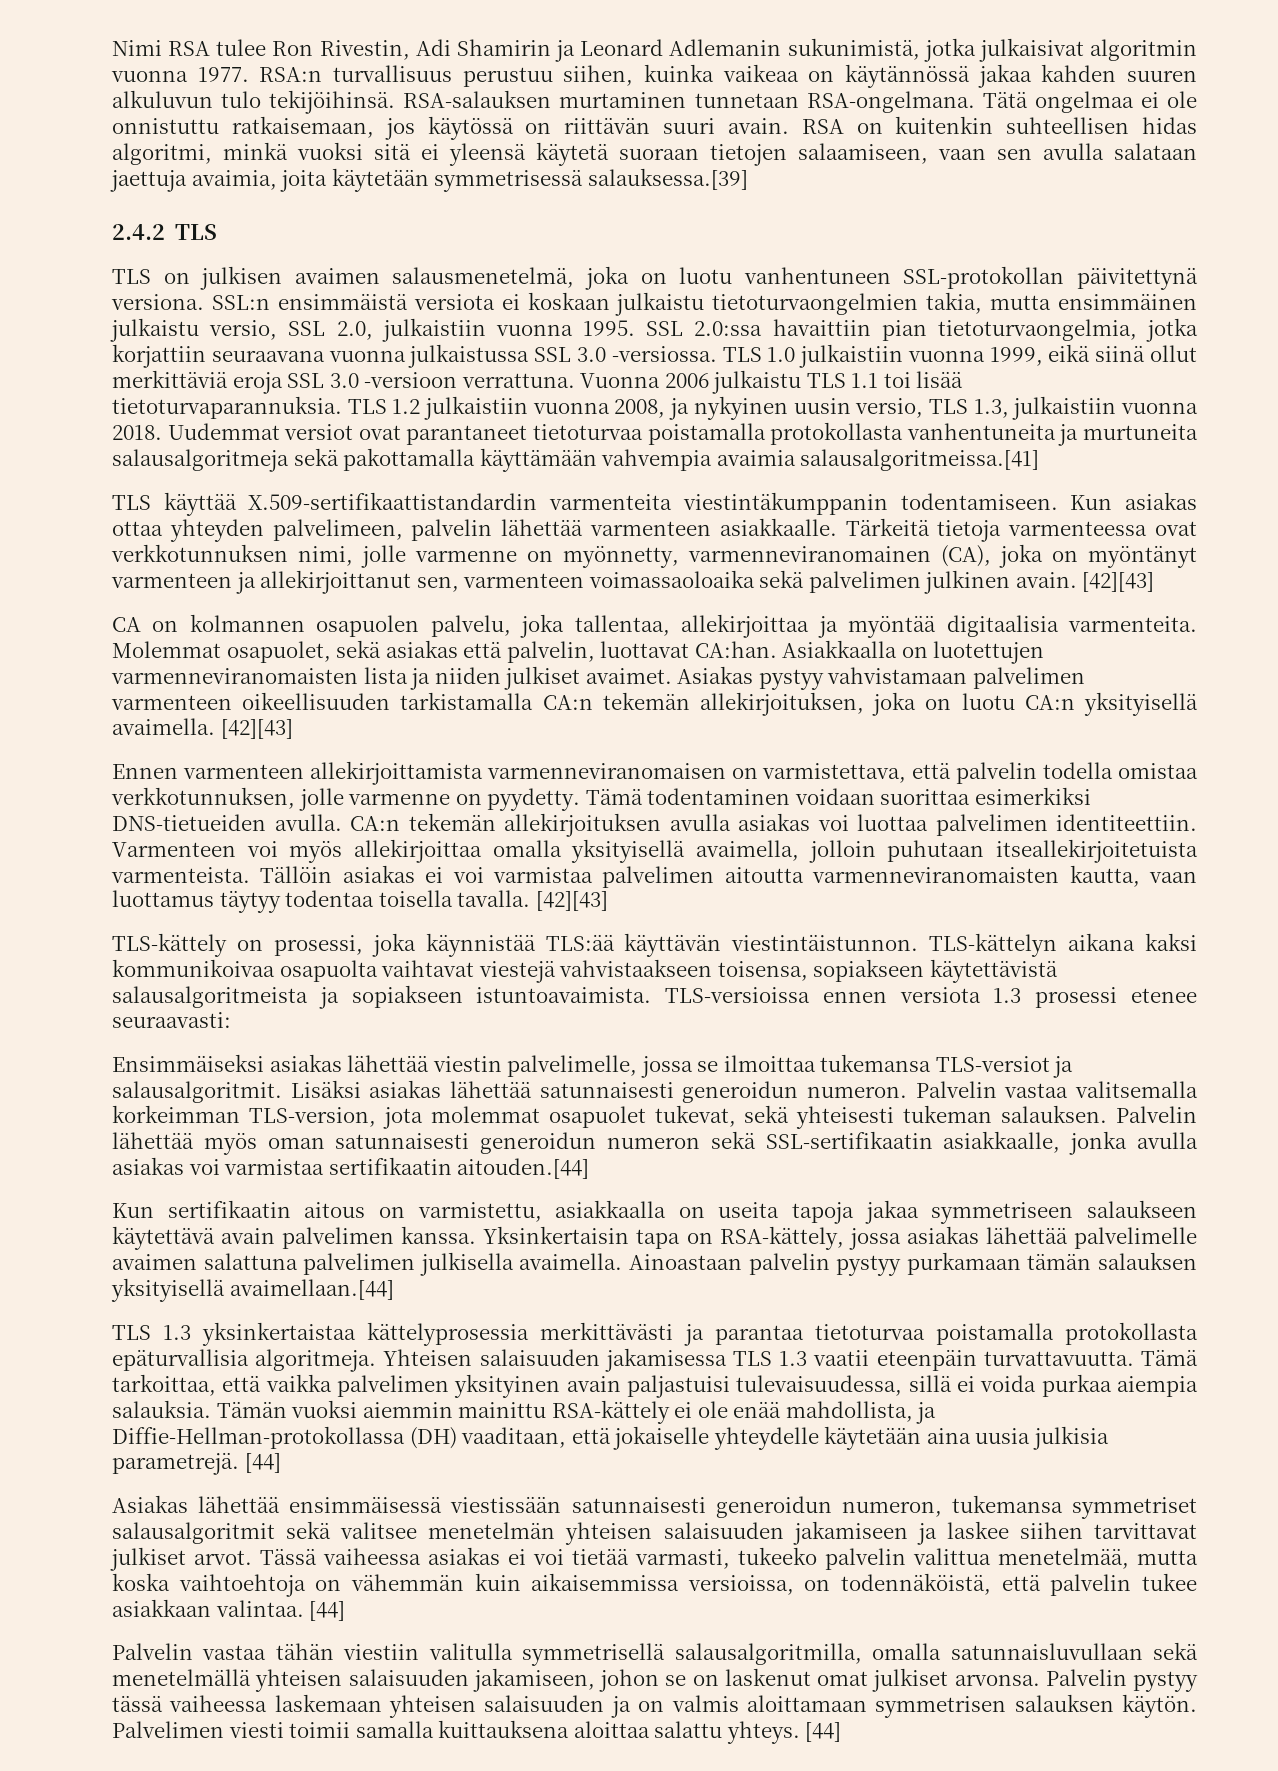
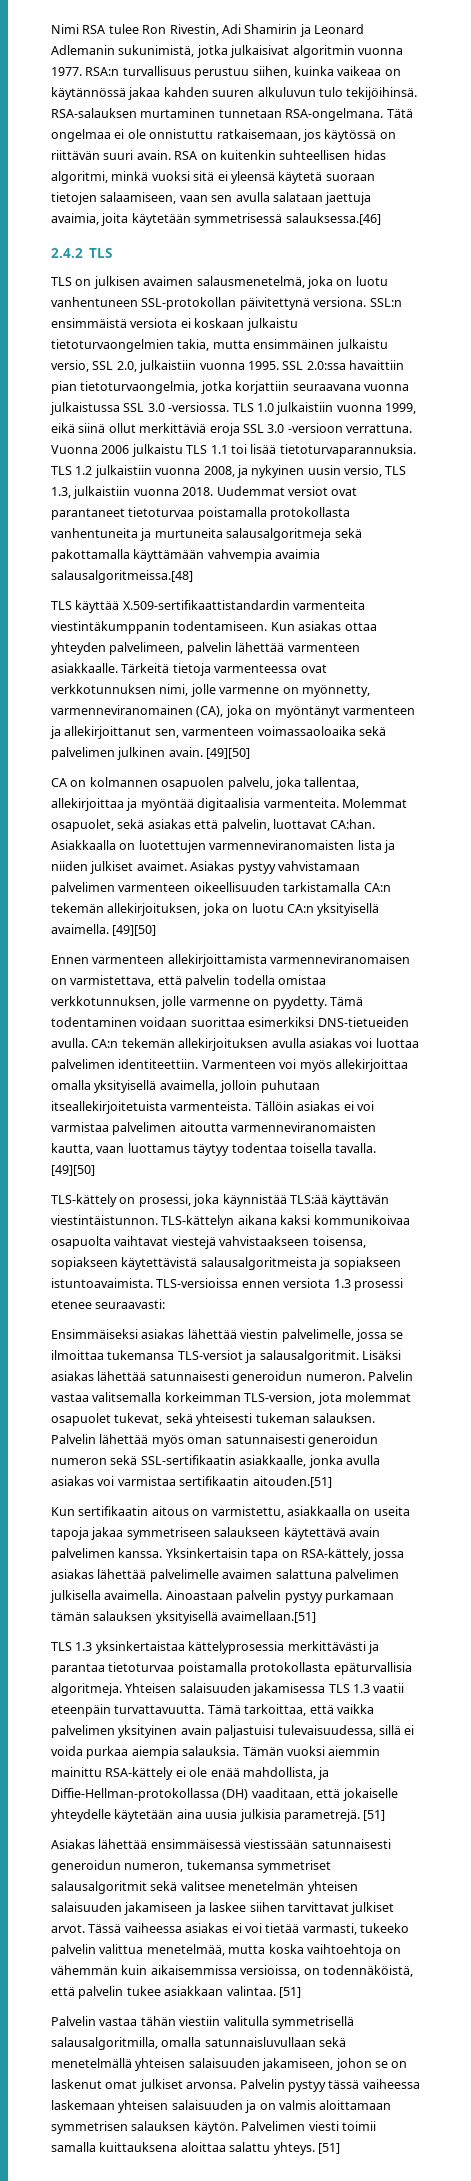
[587,168,748,190] salauksessa.[39] -> [285,213,381,225] salauksessa.[46]
[800,449,1040,471] salausalgoritmeissa.[41] -> [51,570,193,583] salausalgoritmeissa.[48]
[1082,572,1155,592] [42][43] -> [206,748,251,759] [49][50]
[220,719,293,739] [42][43] -> [112,925,157,936] [49][50]
[535,891,608,911] [42][43] -> [51,1165,95,1176] [49][50]
[457,1158,590,1179] aitouden.[44] -> [252,1476,332,1488] aitouden.[51]
[229,1279,394,1300] avaimellaan.[44] -> [221,1611,317,1623] avaimellaan.[51]
[244,1453,281,1473] [44] -> [363,1810,386,1821] [51]
[309,1601,346,1621] [44] -> [278,1987,301,1998] [51]
[805,1722,842,1742] [44] -> [317,2143,340,2154] [51]

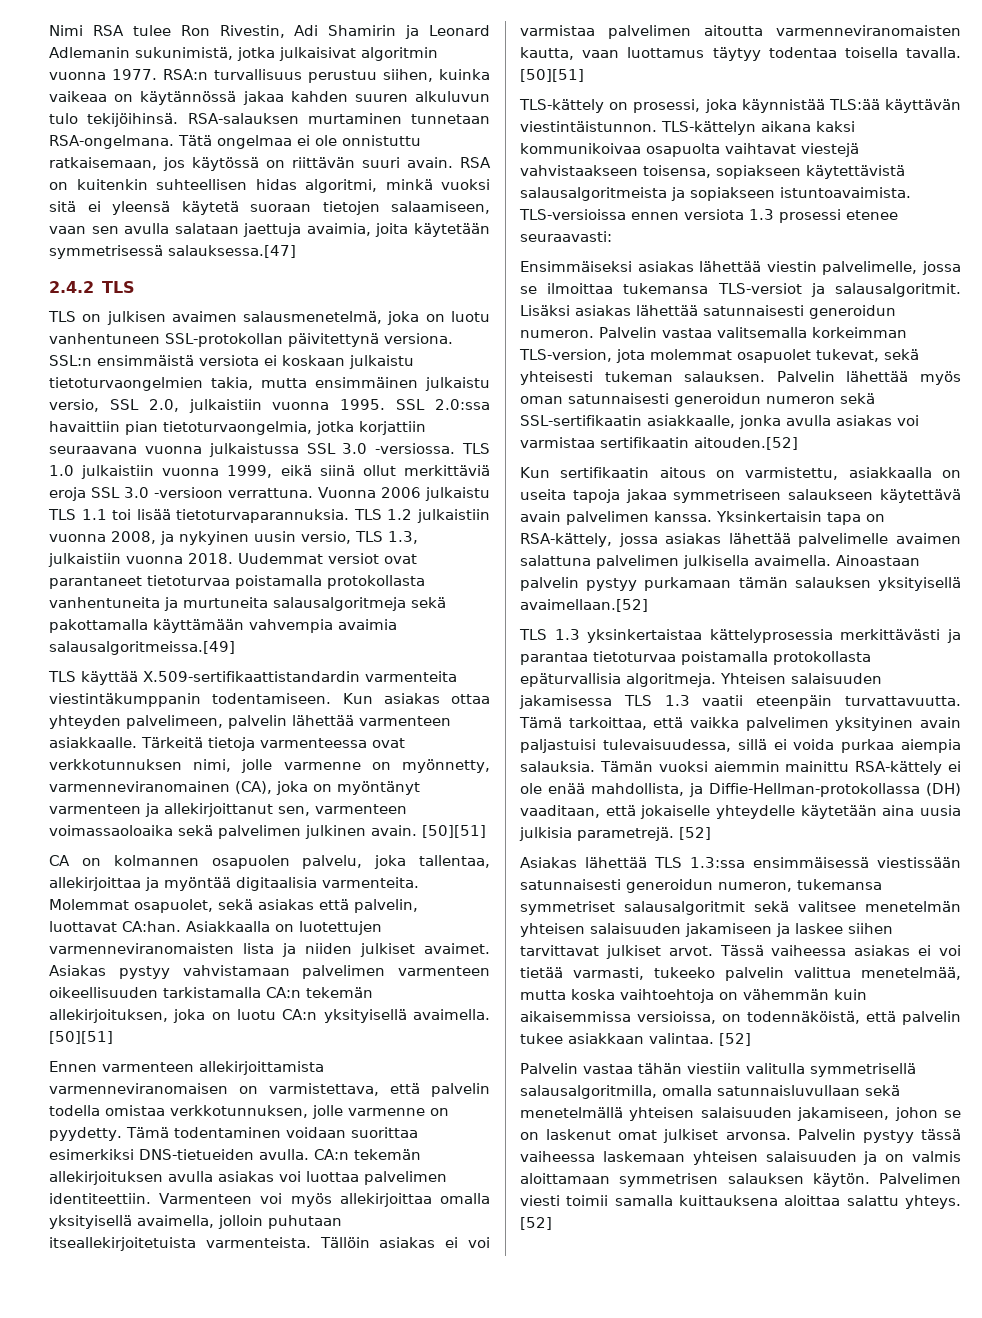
[285,213,381,225] salauksessa.[46] -> [168,245,296,258] salauksessa.[47]
[51,570,193,583] salausalgoritmeissa.[48] -> [49,641,235,655] salausalgoritmeissa.[49]
[206,748,251,759] [49][50] -> [422,825,486,838] [50][51]
[112,925,157,936] [49][50] -> [49,1031,113,1044] [50][51]
[51,1165,95,1176] [49][50] -> [520,69,584,82] [50][51]
[252,1476,332,1488] aitouden.[51] -> [694,437,798,450] aitouden.[52]
[221,1611,317,1623] avaimellaan.[51] -> [520,599,648,612] avaimellaan.[52]
[363,1810,386,1821] [51] -> [679,827,711,840] [52]
(148, 1844) none -> [654,857,745,868] TLS 1.3:ssa
[278,1987,301,1998] [51] -> [719,1033,751,1046] [52]
[317,2143,340,2154] [51] -> [520,1217,552,1230] [52]

